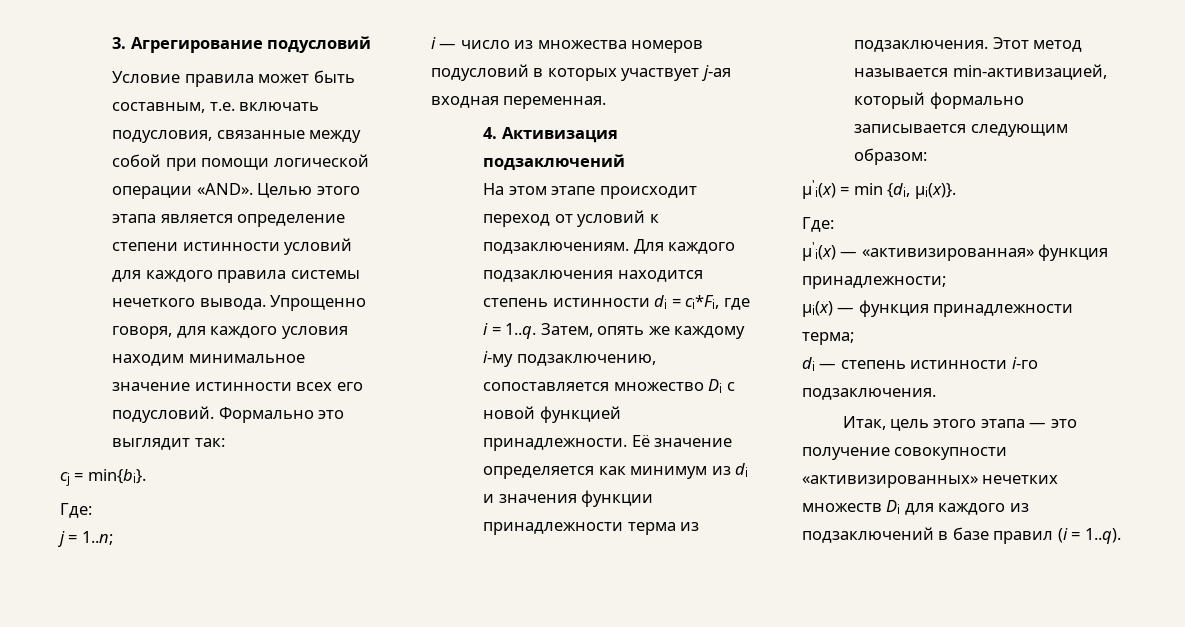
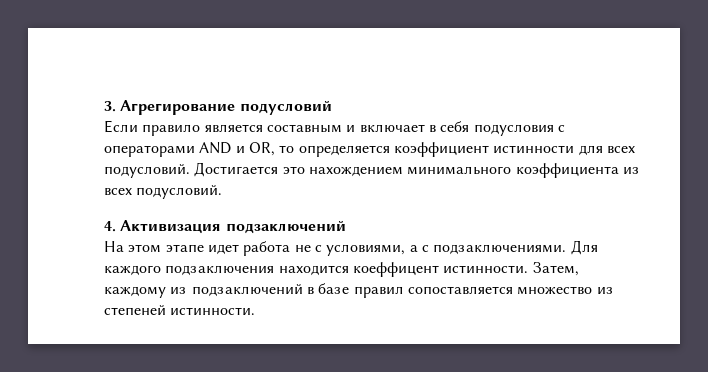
[112,70,355,87] [112,102,320,113] [112,130,362,143] [112,154,369,171] [112,183,360,199] [112,214,346,227] [112,238,353,255] [112,270,360,283] [112,295,367,311] [112,326,348,339] [112,354,305,366] [112,382,363,391] [112,406,345,423] [112,438,225,450] [60,469,146,486] [60,503,92,518] [57,531,113,547] [431,37,704,53] [431,64,731,81] [431,96,607,109] Условие правила может быть составным, т.е. включать подусловия, связанные между собой при помощи логической операции «AND». Целью этого этапа является определение степени истинности условий для каждого правила системы нечеткого вывода. Упрощенно говоря, для каждого условия находим минимальное значение истинности всех его подусловий. Формально это выглядит так: // cj = min{bi}. // Где: // j = 1..n; // i — число из множества номеров подусловий в которых участвует j-ая входная переменная. -> [104,120,565,136] [104,142,635,157] [104,162,640,178] [104,185,223,199] Если правило является составным и включает в себя подусловия с операторами AND и OR, то определяется коэффициент истинности для всех подусловий. Достигается это нахождением минимального коэффициента из всех подусловий.
[599,186,697,199] [483,210,659,227] [483,239,736,254] [483,270,703,282] [483,295,750,310] [483,323,746,339] [483,351,656,367] [483,379,735,393] [483,406,621,423] [483,434,733,451] [483,463,749,479] [483,490,654,507] [483,522,700,535] [854,37,1083,52] [854,64,1107,80] [854,92,1024,109] [854,124,1068,137] [854,148,928,165] [802,180,956,199] [802,217,834,232] [802,242,1109,261] [802,276,946,289] [802,300,1074,317] [802,332,854,345] [802,357,1038,371] [802,388,936,400] [842,416,1077,431] [802,447,1008,460] [802,475,1059,488] [802,500,1006,515] происходит переход от условий к подзаключениям. Для каждого подзаключения находится степень истинности di = ci*Fi, где i = 1..q. Затем, опять же каждому i-му подзаключению, сопоставляется множество Di с новой функцией принадлежности. Её значение определяется как минимум из di и значения функции принадлежности терма из подзаключения. Этот метод называется min-активизацией, который формально записывается следующим образом: // μ'i(x) = min {di, μi(x)}. // Где: // μ'i(x) — «активизированная» функция принадлежности; // μi(x) — функция принадлежности терма; // di — степень истинности i-го подзаключения. // Итак, цель этого этапа — это получение совокупности «активизированных» нечетких множеств Di для каждого -> [207,240,598,256] [104,262,579,277] [104,286,167,298] идет работа не с условиями, а с подзаключениями. Для каждого подзаключения находится коеффицент истинности. Затем, каждому
[1057,528,1121,544] (i = 1..q). -> [407,286,614,295] [104,305,256,315] сопоставляется множество из степеней истинности.

